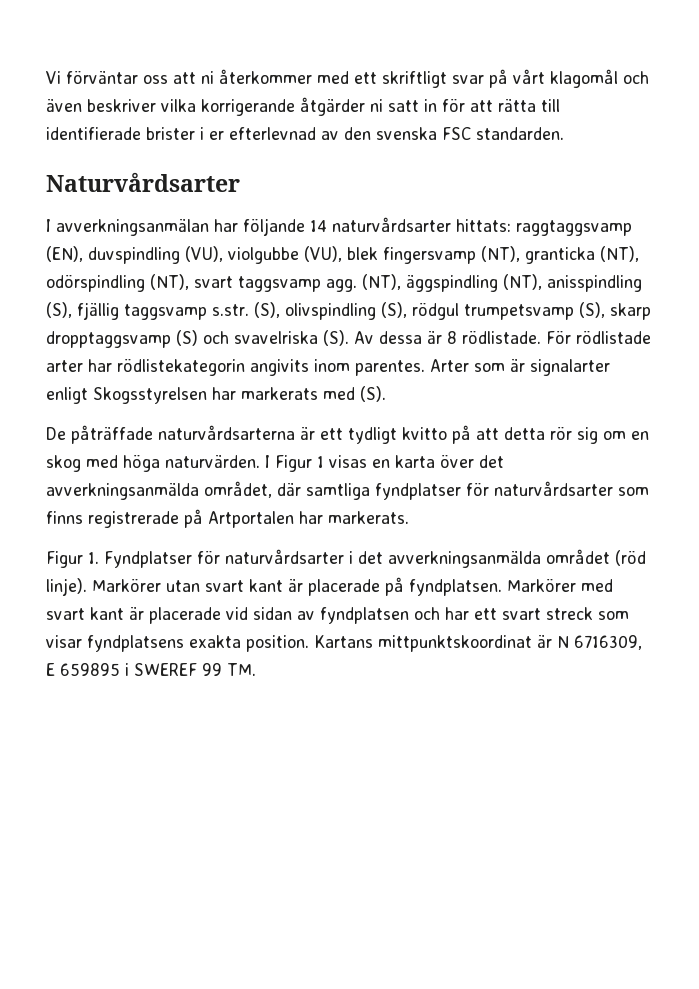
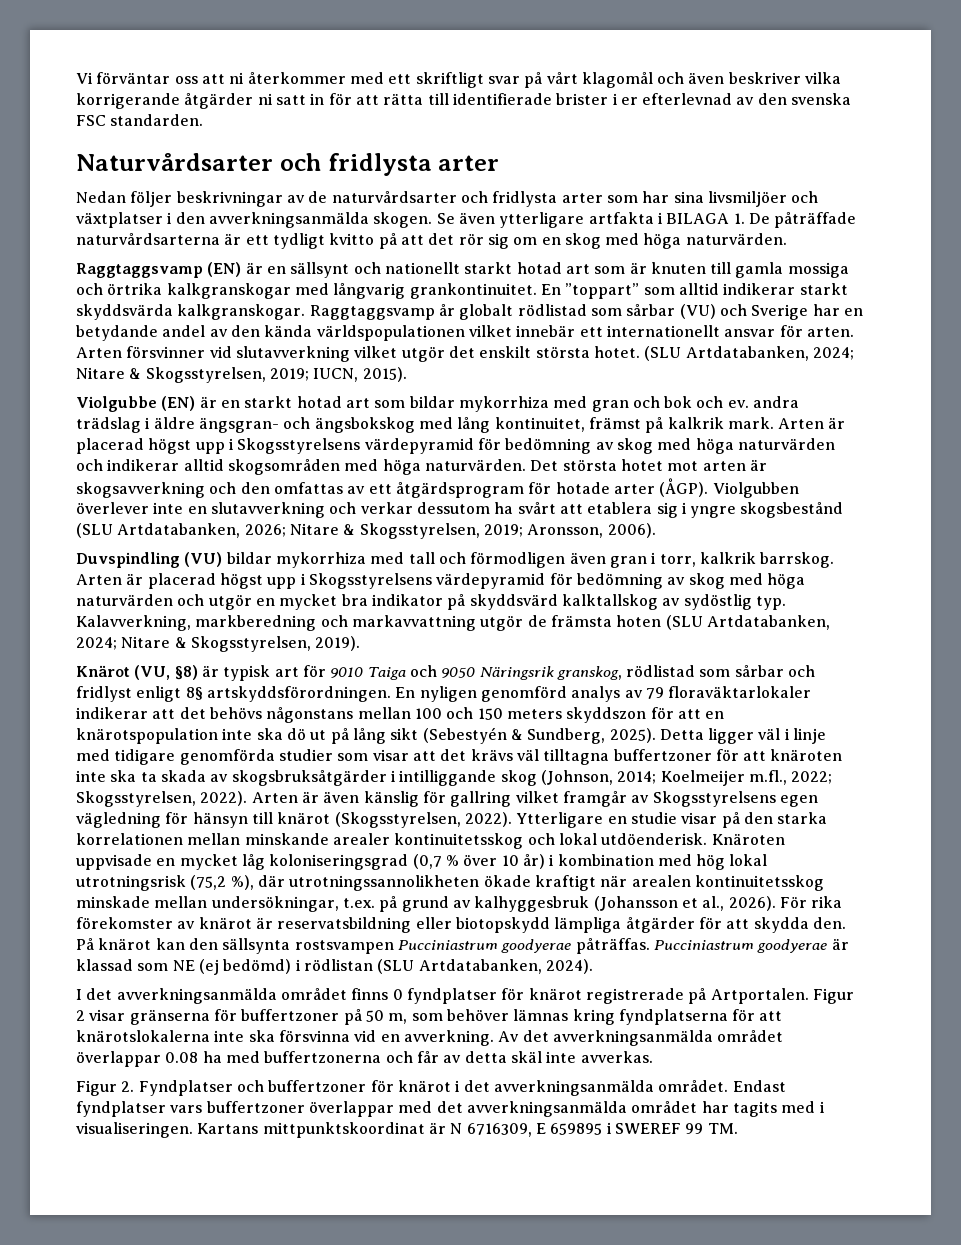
[46,217,632,236] [46,246,639,264] [46,274,642,292] [46,302,651,320] [46,330,651,348] [46,358,610,376] [46,386,386,404] // I avverkningsanmälan har följande 14 naturvårdsarter hittats: raggtaggsvamp (EN), duvspindling (VU), violgubbe (VU), blek fingersvamp (NT), granticka (NT), odörspindling (NT), svart taggsvamp agg. (NT), äggspindling (NT), anisspindling (S), fjällig taggsvamp s.str. (S), olivspindling (S), rödgul trumpetsvamp (S), skarp dropptaggsvamp (S) och svavelriska (S). Av dessa är 8 rödlistade. För rödlistade arter har rödlistekategorin angivits inom parentes. Arter som är signalarter enligt Skogsstyrelsen har markerats med (S). // -> [279,153,500,176] [76,191,819,207] [76,212,745,228] och fridlysta arter // Nedan följer beskrivningar av de naturvårdsarter och fridlysta arter som har sina livsmiljöer och växtplatser i den avverkningsanmälda skogen. Se även ytterligare artfakta i BILAGA 1.
[504,427,545,440] detta -> [428,233,455,245] det
[265,454,504,472] [46,481,649,500] [46,509,409,528] [46,549,646,568] [46,577,613,596] [46,607,629,624] [46,635,309,652] I Figur 1 visas en karta över det avverkningsanmälda området, där samtliga fyndplatser för naturvårdsarter som finns registrerade på Artportalen har markerats. // Figur 1. Fyndplatser för naturvårdsarter i det avverkningsanmälda området (röd linje). Markörer utan svart kant är placerade på fyndplatsen. Markörer med svart kant är placerade vid sidan av fyndplatsen och har ett svart streck som visar fyndplatsens exakta position. -> [76,262,849,278] [76,283,848,299] [76,304,863,320] [76,325,854,341] [76,346,854,362] [76,367,407,383] [76,396,800,412] [76,417,846,433] [76,438,835,454] [76,459,767,475] [76,478,799,498] [76,502,844,518] [76,523,656,539] [76,552,835,568] [76,573,806,589] [76,594,786,610] [76,615,830,631] [76,636,361,652] [76,665,816,681] [76,686,812,702] [76,707,725,723] [76,727,827,744] [76,749,843,765] [76,770,833,786] [76,791,818,807] [76,812,828,828] [76,833,785,849] [76,854,768,870] [76,875,824,891] [76,896,843,912] [76,917,846,933] [76,938,849,954] [76,959,593,975] [76,988,854,1004] [76,1009,783,1025] [76,1030,784,1046] [76,1051,653,1067] [76,1080,786,1096] [76,1101,825,1117] [76,1122,193,1138] // Raggtaggsvamp (EN) är en sällsynt och nationellt starkt hotad art som är knuten till gamla mossiga och örtrika kalkgranskogar med långvarig grankontinuitet. En ”toppart” som alltid indikerar starkt skyddsvärda kalkgranskogar. Raggtaggsvamp år globalt rödlistad som sårbar (VU) och Sverige har en betydande andel av den kända världspopulationen vilket innebär ett internationellt ansvar för arten. Arten försvinner vid slutavverkning vilket utgör det enskilt största hotet. (SLU Artdatabanken, 2024; Nitare & Skogsstyrelsen, 2019; IUCN, 2015). // Violgubbe (EN) är en starkt hotad art som bildar mykorrhiza med gran och bok och ev. andra trädslag i äldre ängsgran- och ängsbokskog med lång kontinuitet, främst på kalkrik mark. Arten är placerad högst upp i Skogsstyrelsens värdepyramid för bedömning av skog med höga naturvärden och indikerar alltid skogsområden med höga naturvärden. Det största hotet mot arten är skogsavverkning och den omfattas av ett åtgärdsprogram för hotade arter (ÅGP). Violgubben överlever inte en slutavverkning och verkar dessutom ha svårt att etablera sig i yngre skogsbestånd (SLU Artdatabanken, 2026; Nitare & Skogsstyrelsen, 2019; Aronsson, 2006). // Duvspindling (VU) bildar mykorrhiza med tall och förmodligen även gran i torr, kalkrik barrskog. Arten är placerad högst upp i Skogsstyrelsens värdepyramid för bedömning av skog med höga naturvärden och utgör en mycket bra indikator på skyddsvärd kalktallskog av sydöstlig typ. Kalavverkning, markberedning och markavvattning utgör de främsta hoten (SLU Artdatabanken, 2024; Nitare & Skogsstyrelsen, 2019). // Knärot (VU, §8) är typisk art för 9010 Taiga och 9050 Näringsrik granskog, rödlistad som sårbar och fridlyst enligt 8§ artskyddsförordningen. En nyligen genomförd analys av 79 floraväktarlokaler indikerar att det behövs någonstans mellan 100 och 150 meters skyddszon för att en knärotspopulation inte ska dö ut på lång sikt (Sebestyén & Sundberg, 2025). Detta ligger väl i linje med tidigare genomförda studier som visar att det krävs väl tilltagna buffertzoner för att knäroten inte ska ta skada av skogsbruksåtgärder i intilliggande skog (Johnson, 2014; Koelmeijer m.fl., 2022; Skogsstyrelsen, 2022). Arten är även känslig för gallring vilket framgår av Skogsstyrelsens egen vägledning för hänsyn till knärot (Skogsstyrelsen, 2022). Ytterligare en studie visar på den starka korrelationen mellan minskande arealer kontinuitetsskog och lokal utdöenderisk. Knäroten uppvisade en mycket låg koloniseringsgrad (0,7 % över 10 år) i kombination med hög lokal utrotningsrisk (75,2 %), där utrotningssannolikheten ökade kraftigt när arealen kontinuitetsskog minskade mellan undersökningar, t.ex. på grund av kalhyggesbruk (Johansson et al., 2026). För rika förekomster av knärot är reservatsbildning eller biotopskydd lämpliga åtgärder för att skydda den. På knärot kan den sällsynta rostsvampen Pucciniastrum goodyerae påträffas. Pucciniastrum goodyerae är klassad som NE (ej bedömd) i rödlistan (SLU Artdatabanken, 2024). // I det avverkningsanmälda området finns 0 fyndplatser för knärot registrerade på Artportalen. Figur 2 visar gränserna för buffertzoner på 50 m, som behöver lämnas kring fyndplatserna för att knärotslokalerna inte ska försvinna vid en avverkning. Av det avverkningsanmälda området överlappar 0.08 ha med buffertzonerna och får av detta skäl inte avverkas. // Figur 2. Fyndplatser och buffertzoner för knärot i det avverkningsanmälda området. Endast fyndplatser vars buffertzoner överlappar med det avverkningsanmälda området har tagits med i visualiseringen.

